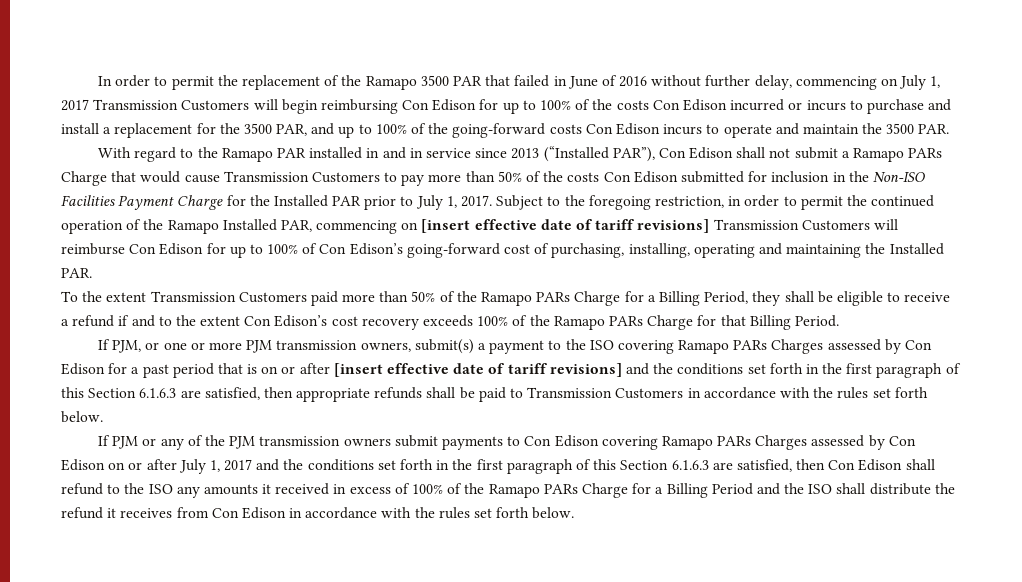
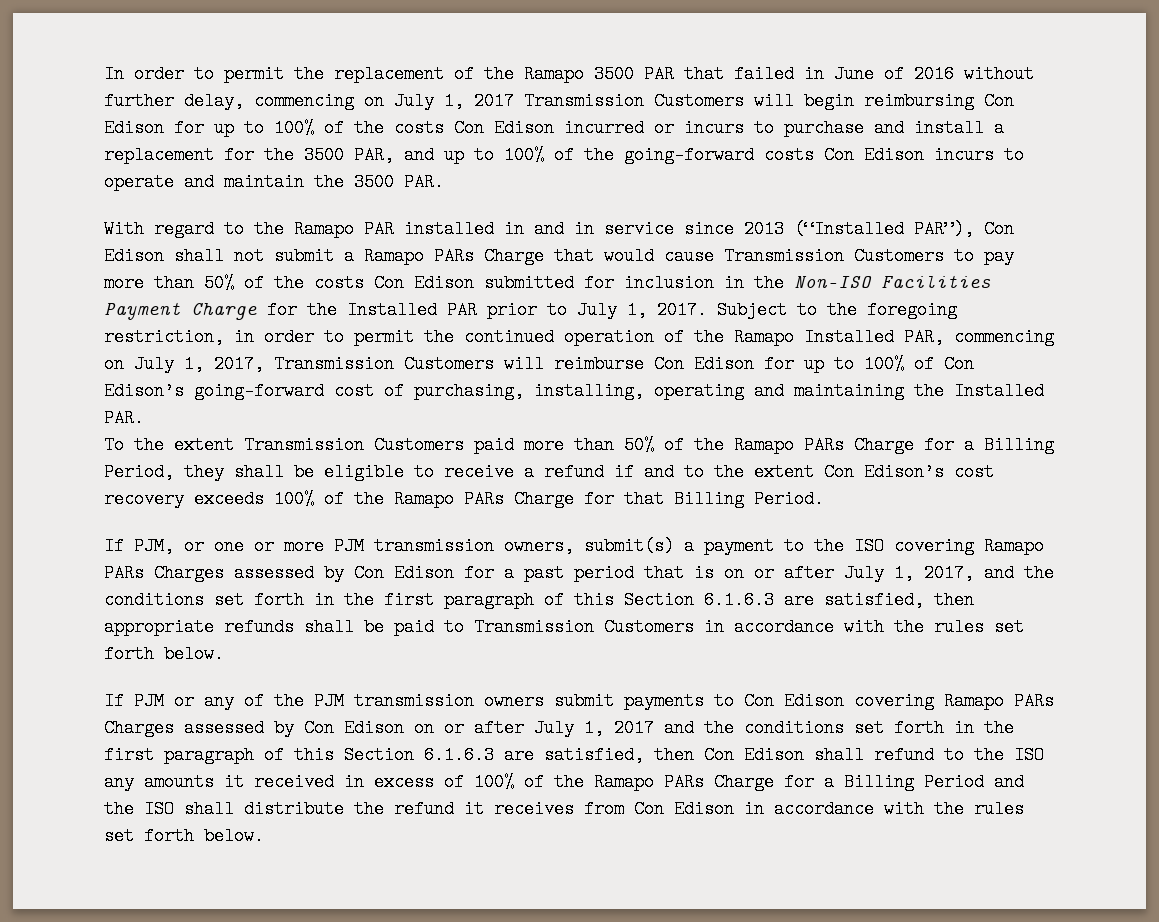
[421,219,710,233] [insert effective date of tariff revisions] -> [134,355,264,373] July 1, 2017,
[333,363,622,377] [insert effective date of tariff revisions] -> [844,564,974,582] July 1, 2017,

